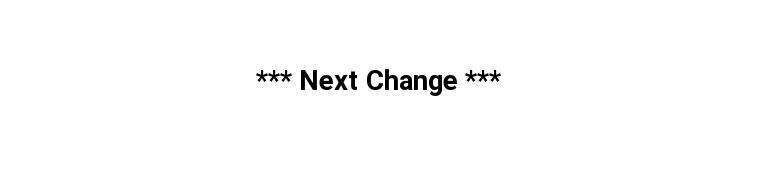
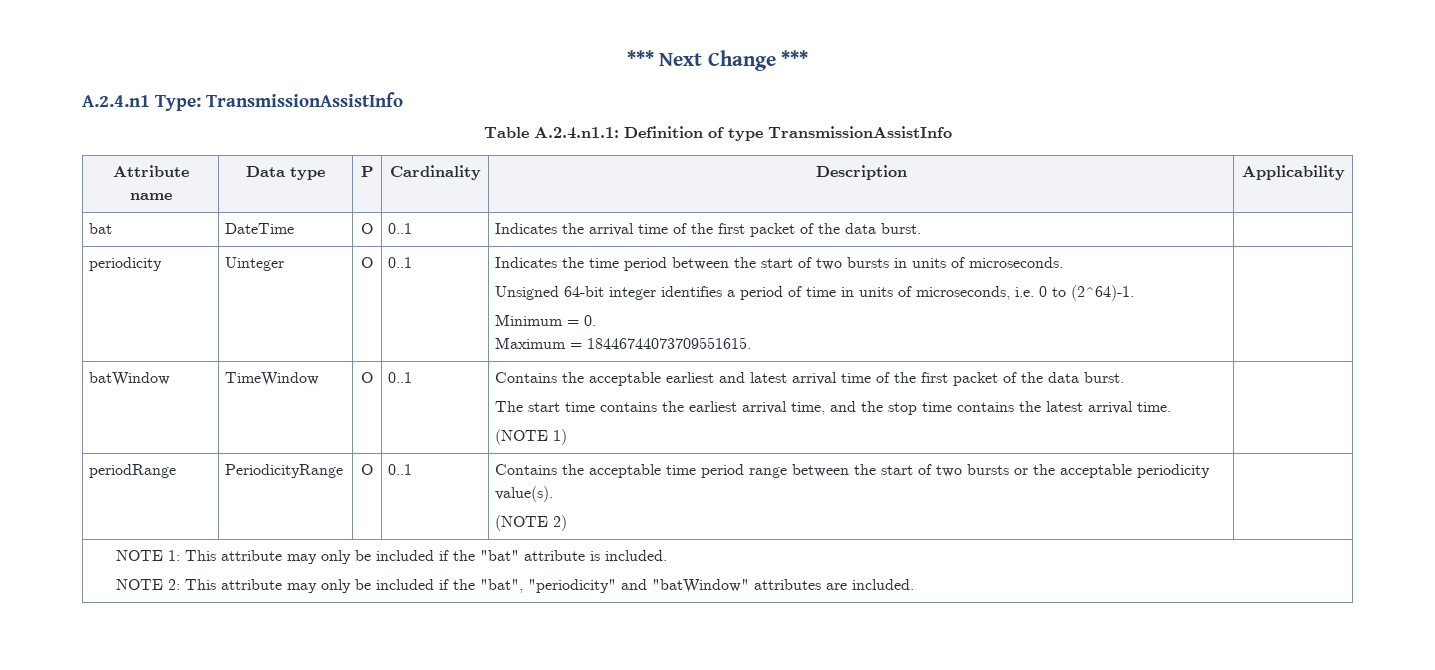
(502, 80) none -> [82,92,403,111] [483,126,952,141] [112,165,189,177] [129,193,172,200] [246,166,325,180] [360,166,374,177] [389,165,481,180] [815,165,907,180] [1241,165,1345,180] [89,223,113,234] [225,223,295,234] [361,223,373,234] [388,223,413,234] [495,223,922,237] [89,257,163,271] [225,257,285,271] [361,257,373,268] [388,257,413,268] [495,257,1064,271] [495,285,1135,301] [495,314,597,326] [495,337,752,349] [89,372,171,386] [225,372,320,386] [361,372,373,383] [388,372,413,383] [495,372,1125,386] [495,401,1172,415] [495,429,568,445] [89,464,177,478] [225,464,344,478] [361,464,373,475] [388,464,413,475] [495,464,1211,478] [495,486,554,502] [495,515,568,531] [116,550,668,564] [116,579,915,593] // A.2.4.n1 Type: TransmissionAssistInfo // Table A.2.4.n1.1: Definition of type TransmissionAssistInfo // Attribute name | Data type | P | Cardinality | Description | Applicability // bat | DateTime | O | 0..1 | Indicates the arrival time of the first packet of the data burst. | // periodicity | Uinteger | O | 0..1 | Indicates the time period between the start of two bursts in units of microseconds. // Unsigned 64-bit integer identifies a period of time in units of microseconds, i.e. 0 to (2^64)-1. // Minimum = 0. // Maximum = 18446744073709551615. | // batWindow | TimeWindow | O | 0..1 | Contains the acceptable earliest and latest arrival time of the first packet of the data burst. // The start time contains the earliest arrival time, and the stop time contains the latest arrival time. // (NOTE 1) | // periodRange | PeriodicityRange | O | 0..1 | Contains the acceptable time period range between the start of two bursts or the acceptable periodicity value(s). // (NOTE 2) | // NOTE 1: This attribute may only be included if the "bat" attribute is included. // NOTE 2: This attribute may only be included if the "bat", "periodicity" and "batWindow" attributes are included.

